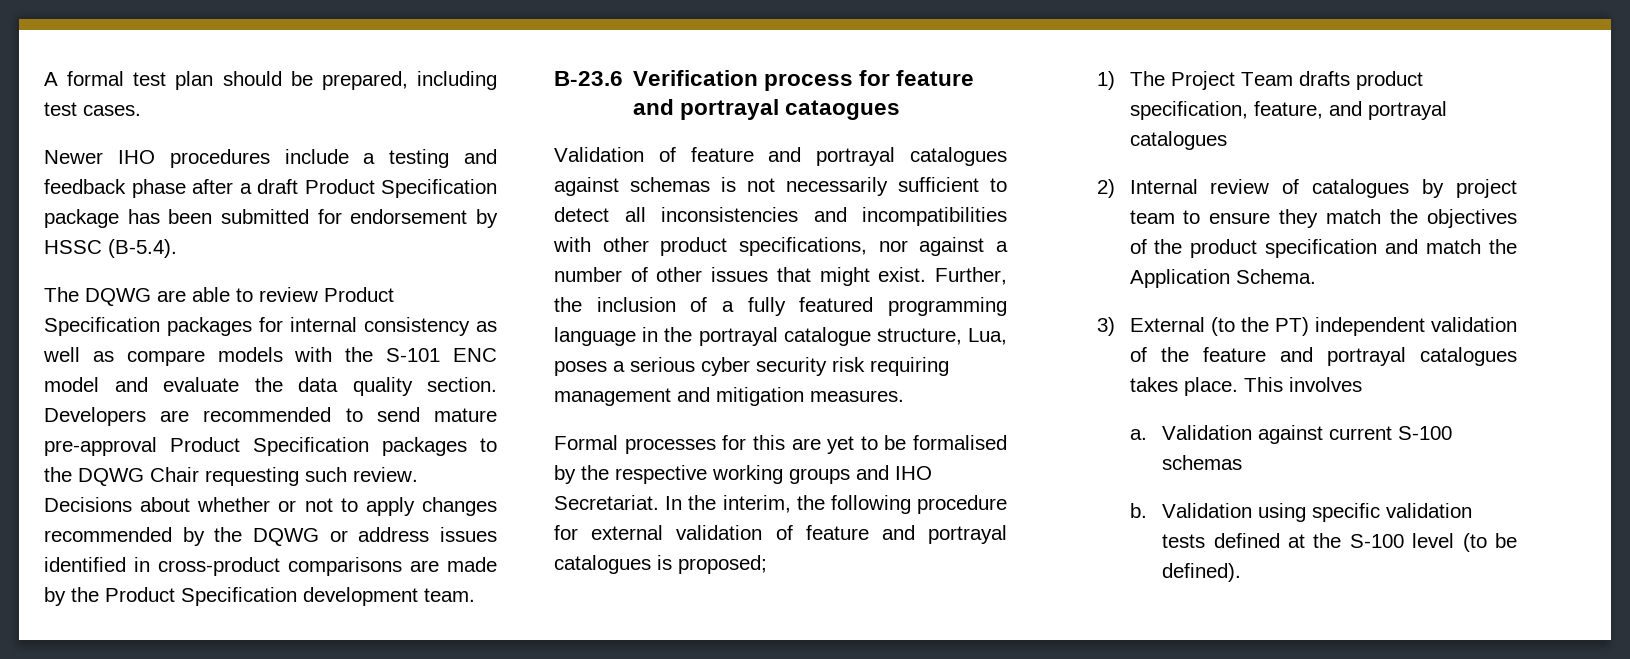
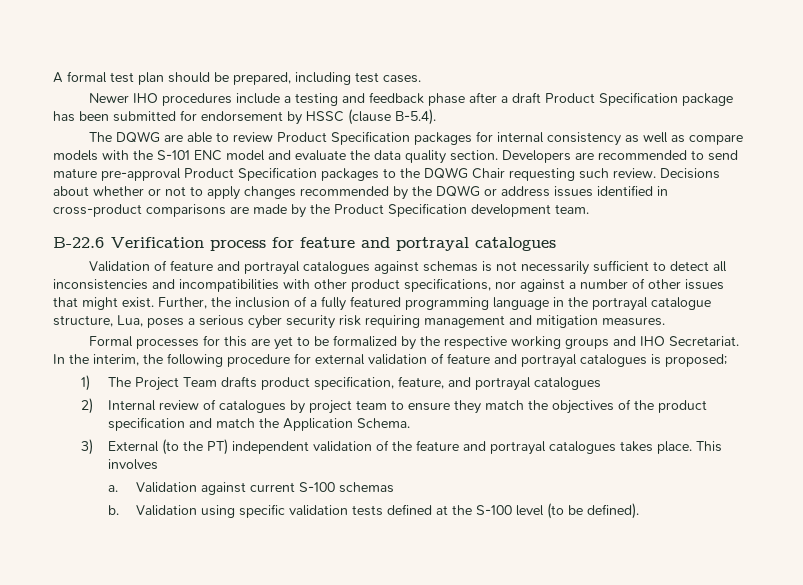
[108,239,177,258] (B-5.4). -> [348,109,436,125] (clause B-5.4).
[554,71,623,86] B-23.6 -> [53,237,104,248] B-22.6
[785,100,901,120] cataogues -> [475,237,556,251] catalogues
[913,435,1007,450] formalised -> [333,335,398,347] formalized

